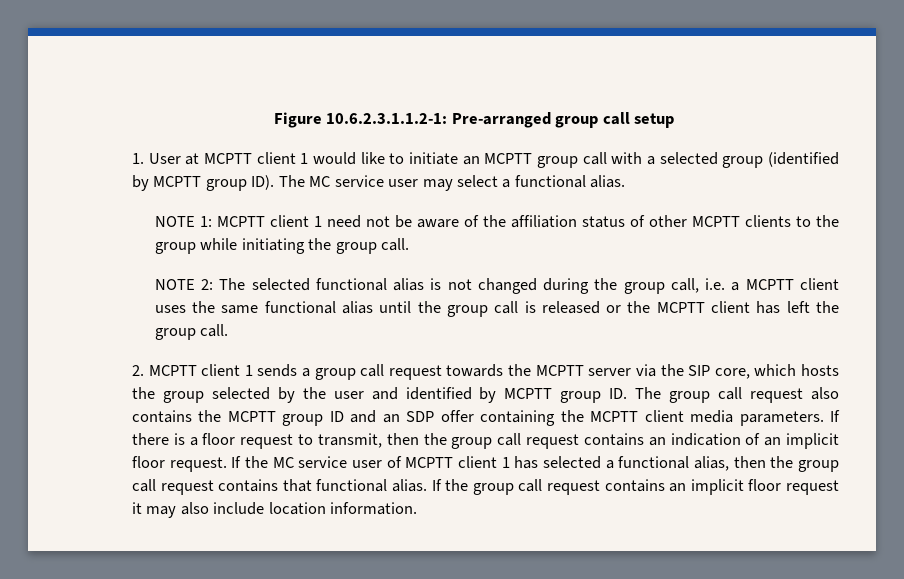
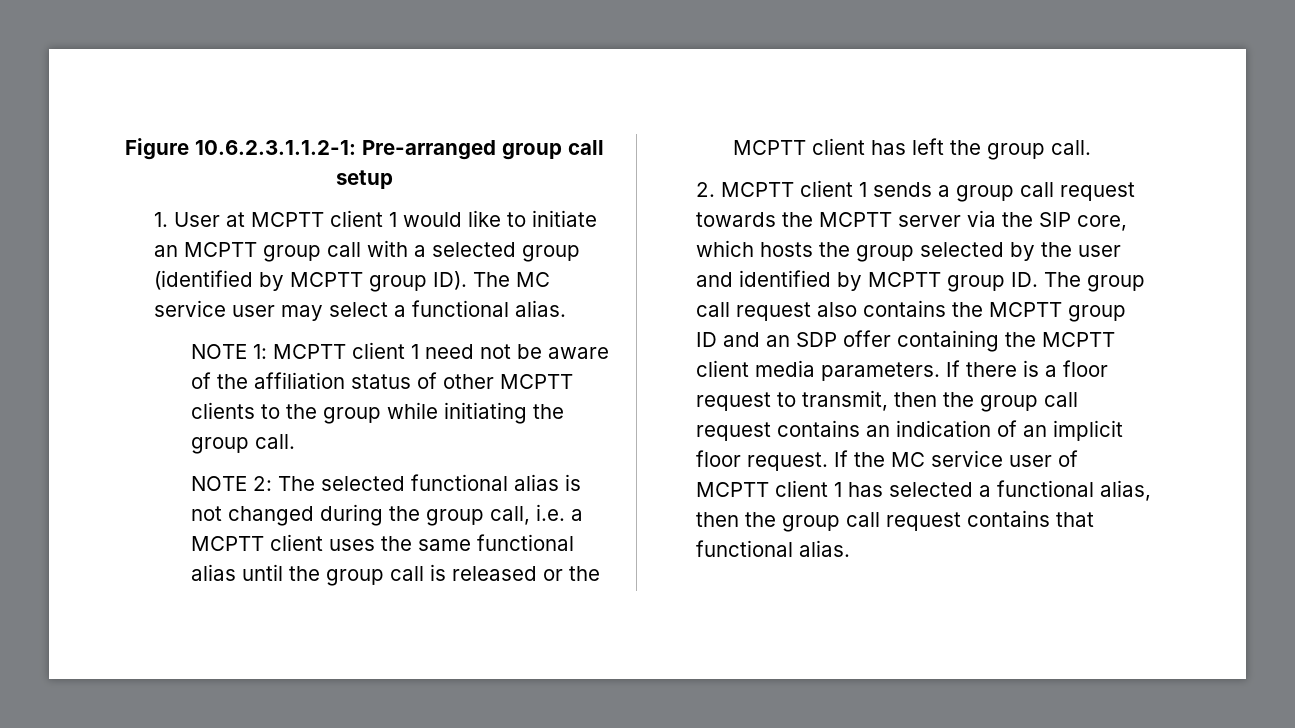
[431,479,840,495] [131,502,418,518] If the group call request contains an implicit floor request it may also include location information. -> (851, 548) none

